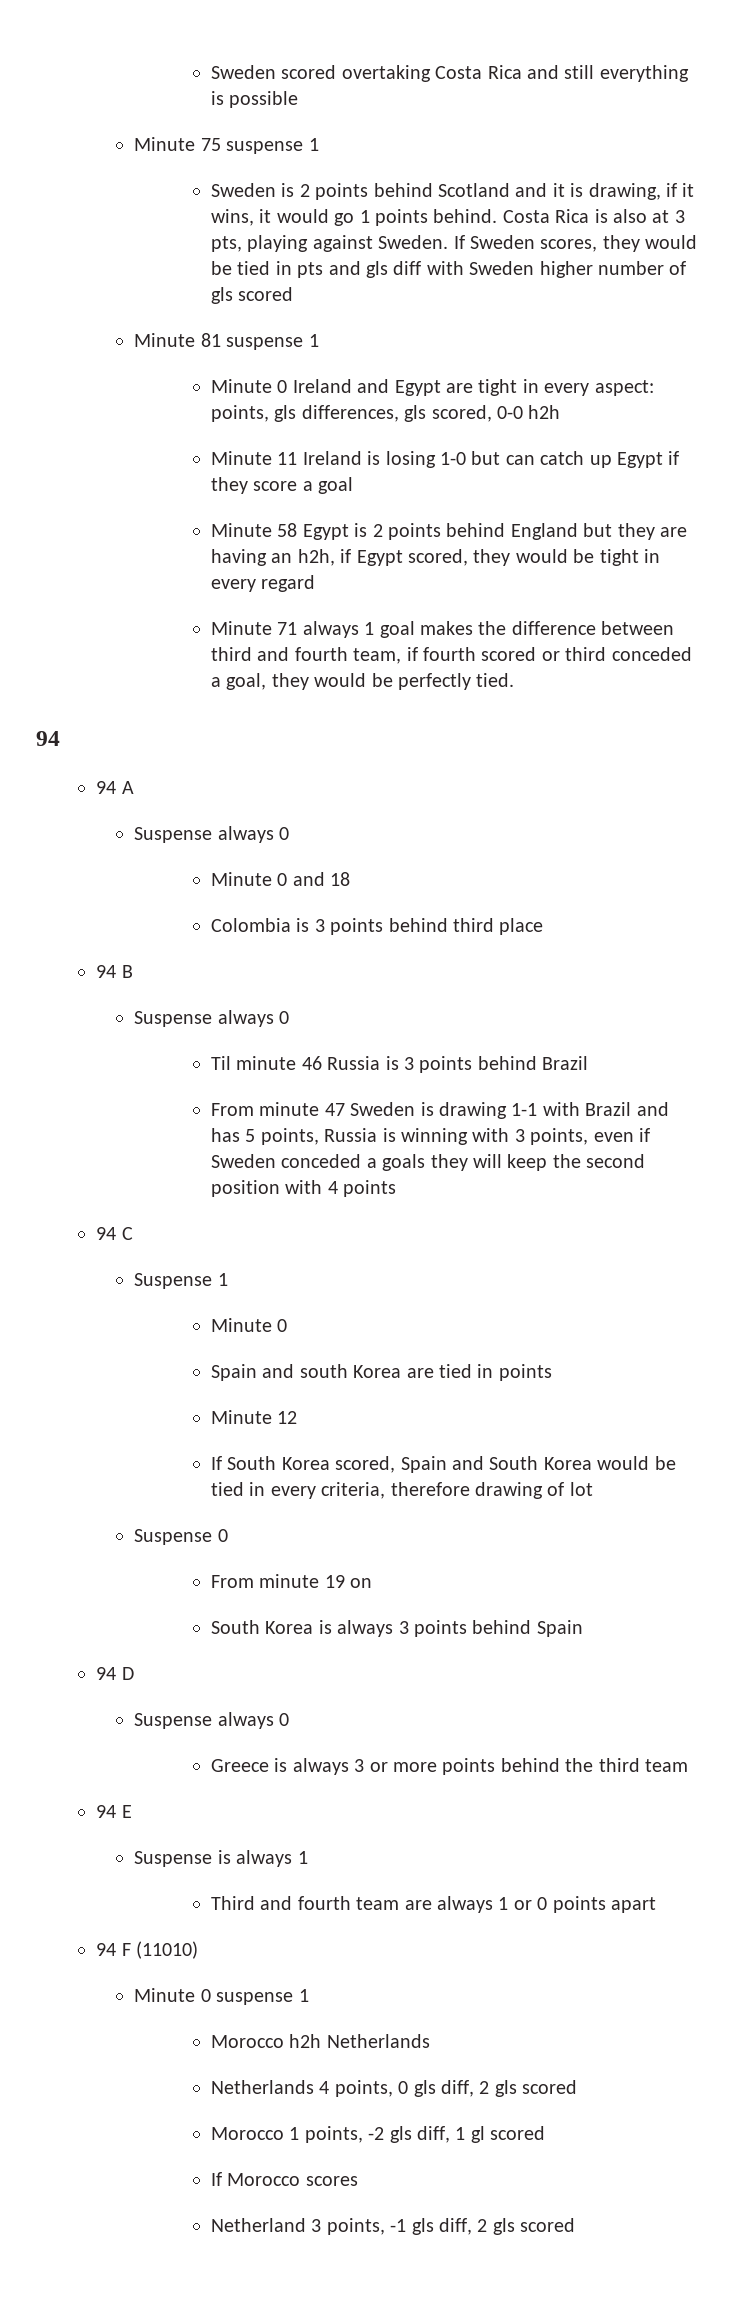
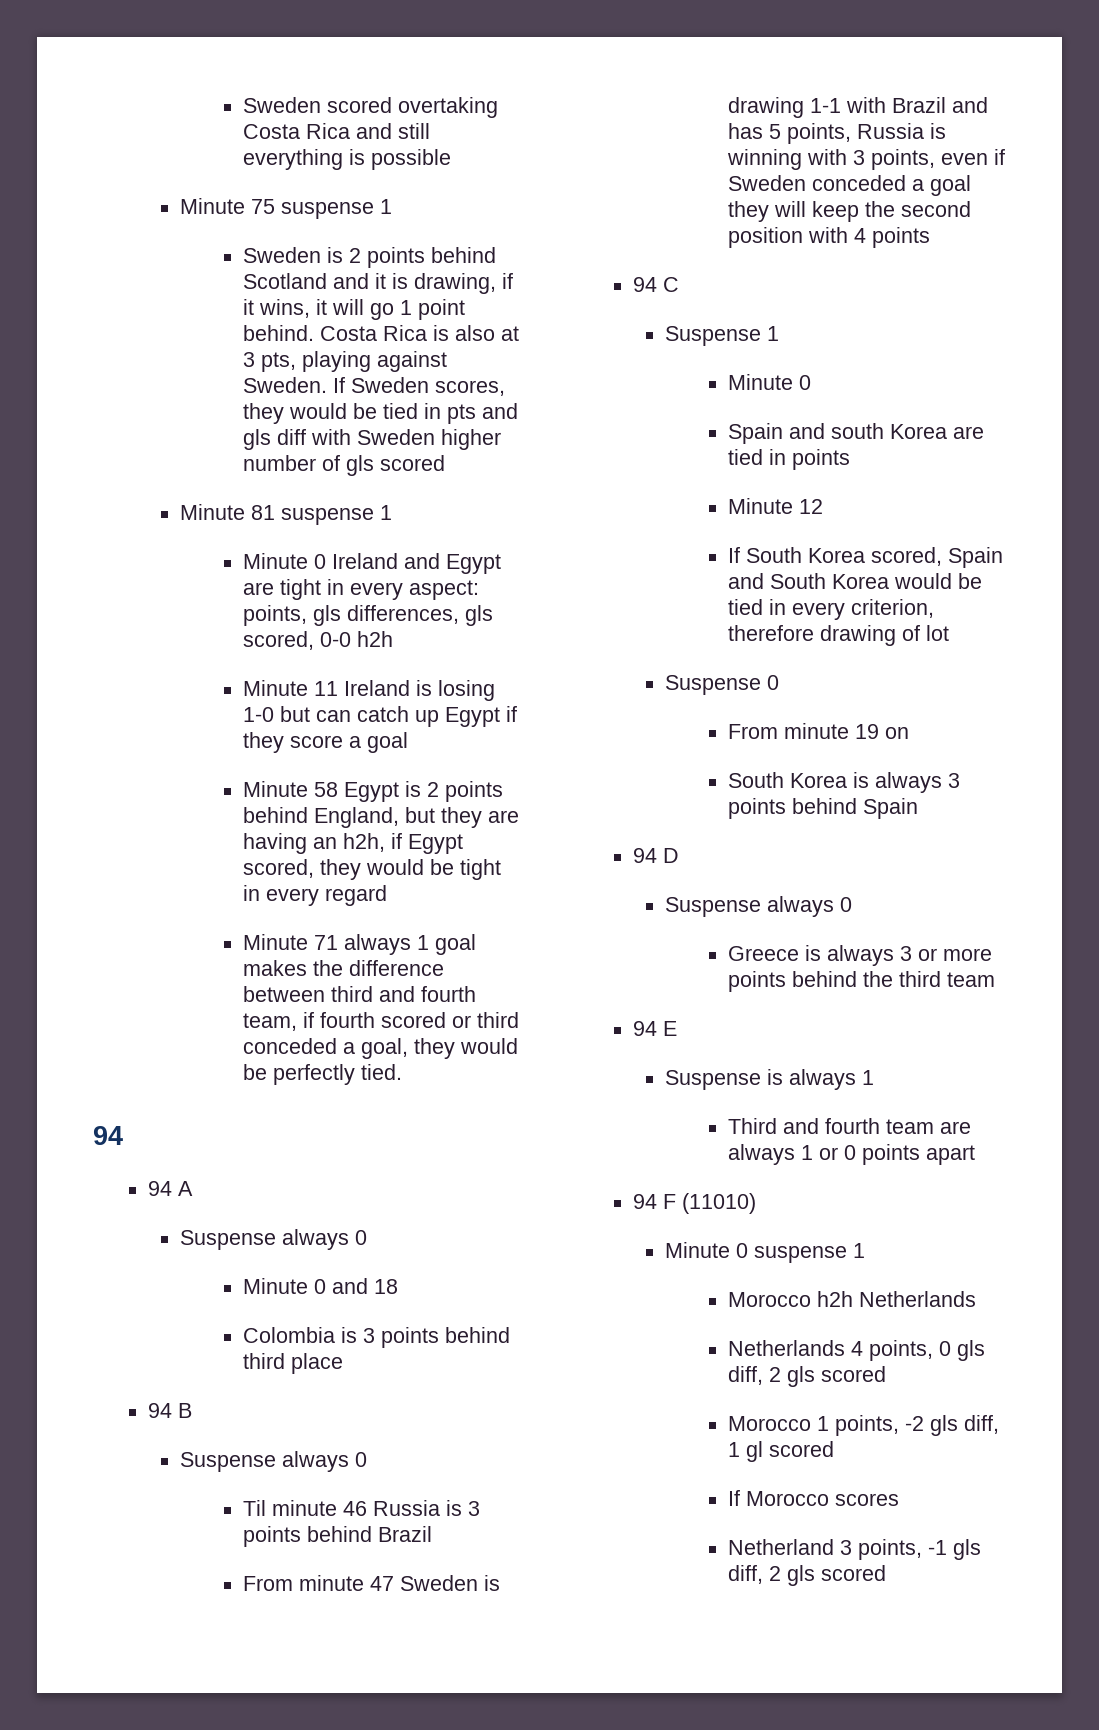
[276,209,329,223] would -> [332,299,365,315] will
[374,209,428,226] points -> [418,299,466,320] point
[510,523,578,540] England -> [314,807,400,828] England,
[382,1154,426,1171] goals -> [930,175,972,196] goal
[321,1482,386,1499] criteria, -> [851,599,935,618] criterion,

